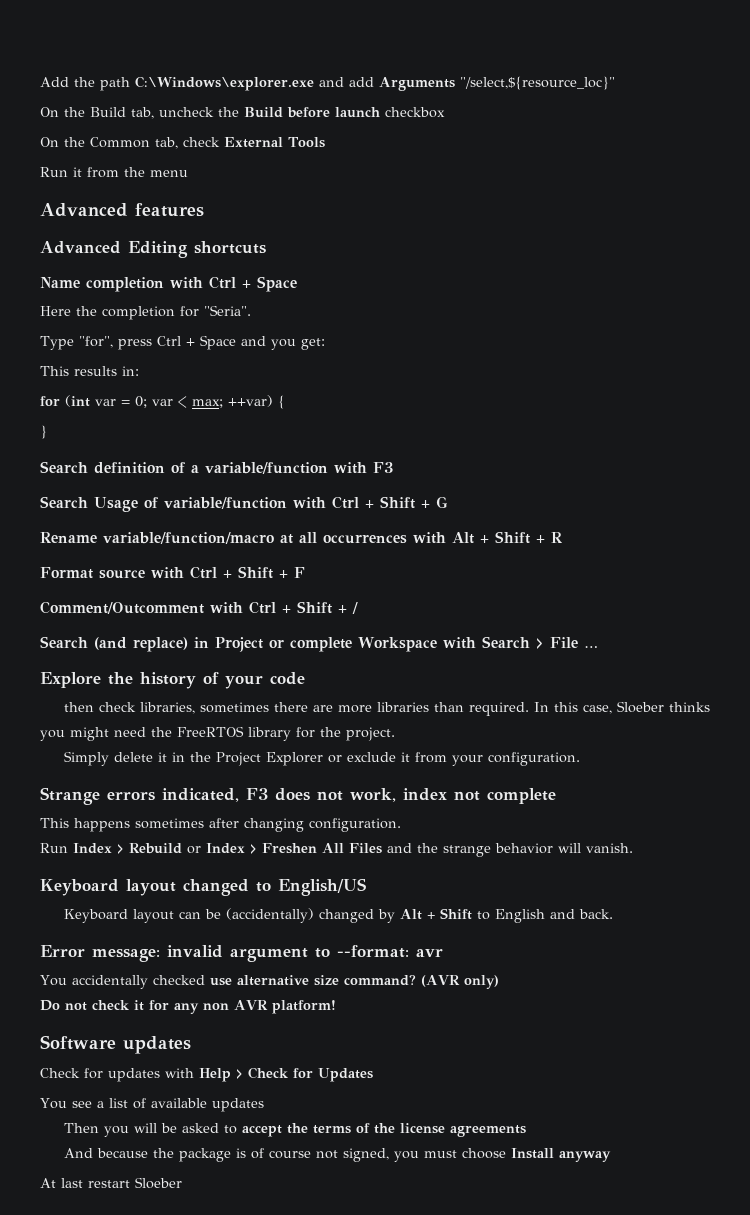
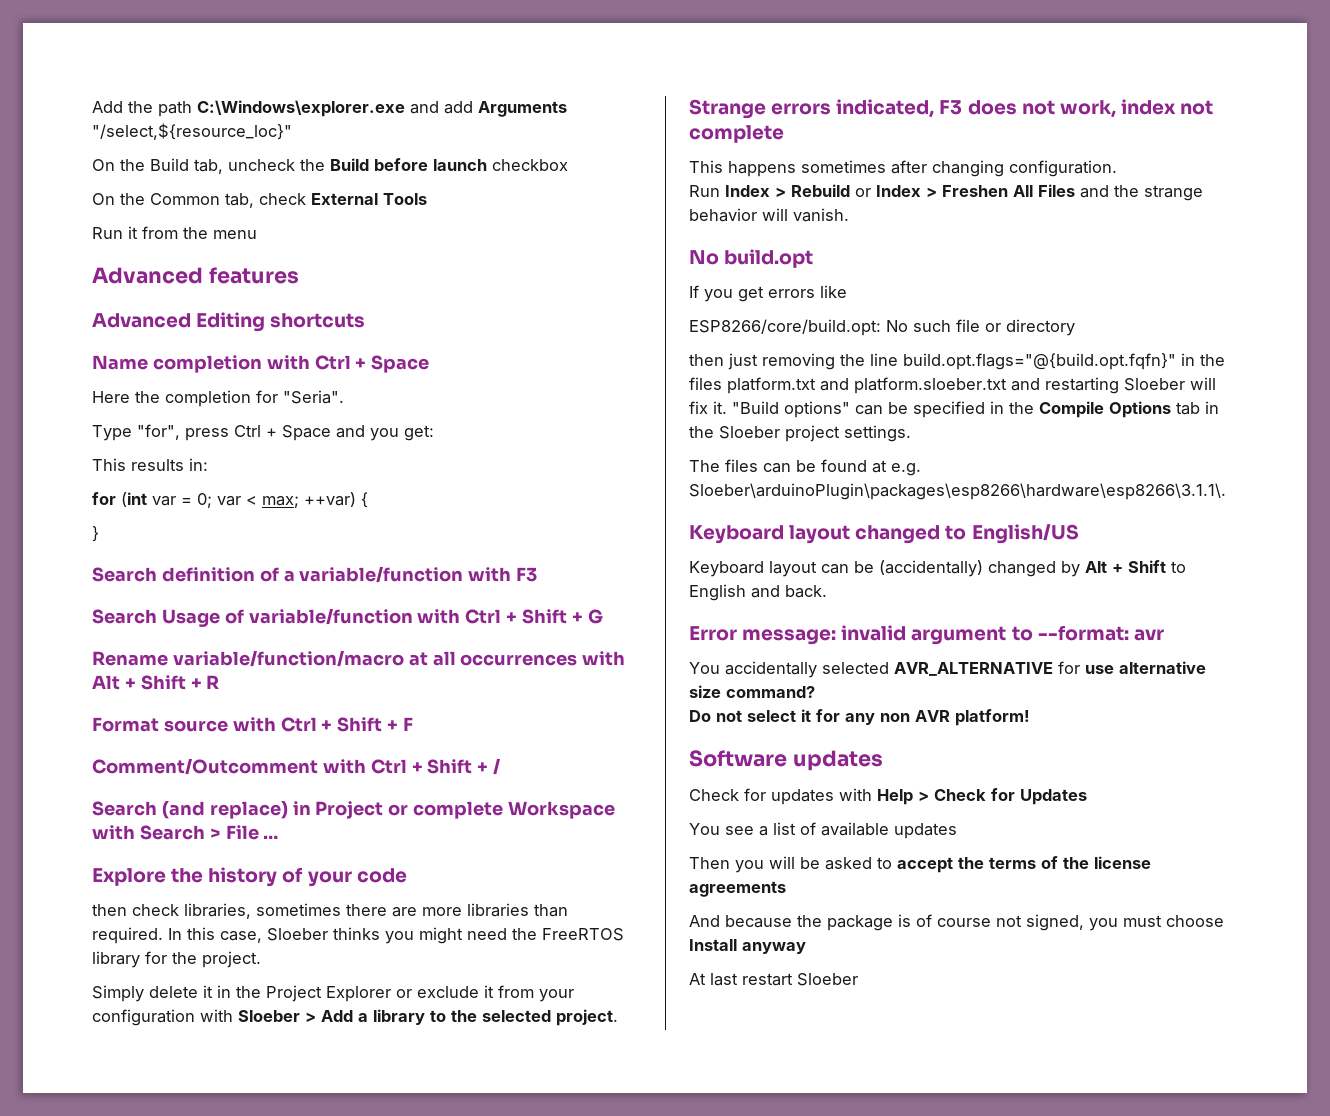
[487,752,580,766] configuration. -> [92,1009,618,1026] configuration with Sloeber > Add a library to the selected project.
(633, 848) none -> [689,249,814,268] [689,285,847,302] [689,319,1075,336] [689,353,1225,370] [689,377,1216,394] [689,401,1219,418] [689,425,911,442] [689,459,921,476] [689,483,1226,500] // No build.opt // If you get errors like // ESP8266/core/build.opt: No such file or directory // then just removing the line build.opt.flags="@{build.opt.fqfn}" in the files platform.txt and platform.sloeber.txt and restarting Sloeber will fix it. "Build options" can be specified in the Compile Options tab in the Sloeber project settings. // The files can be found at e.g. Sloeber\arduinoPlugin\packages\esp8266\hardware\esp8266\3.1.1\.
[152,975,205,985] checked -> [822,661,1080,676] selected AVR_ALTERNATIVE for
[420,975,499,989] (AVR only) -> (815, 692) none
[92,1000,130,1010] check -> [747,710,796,722] select

